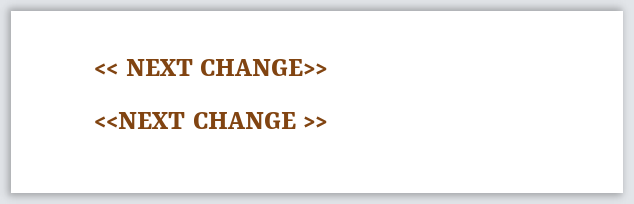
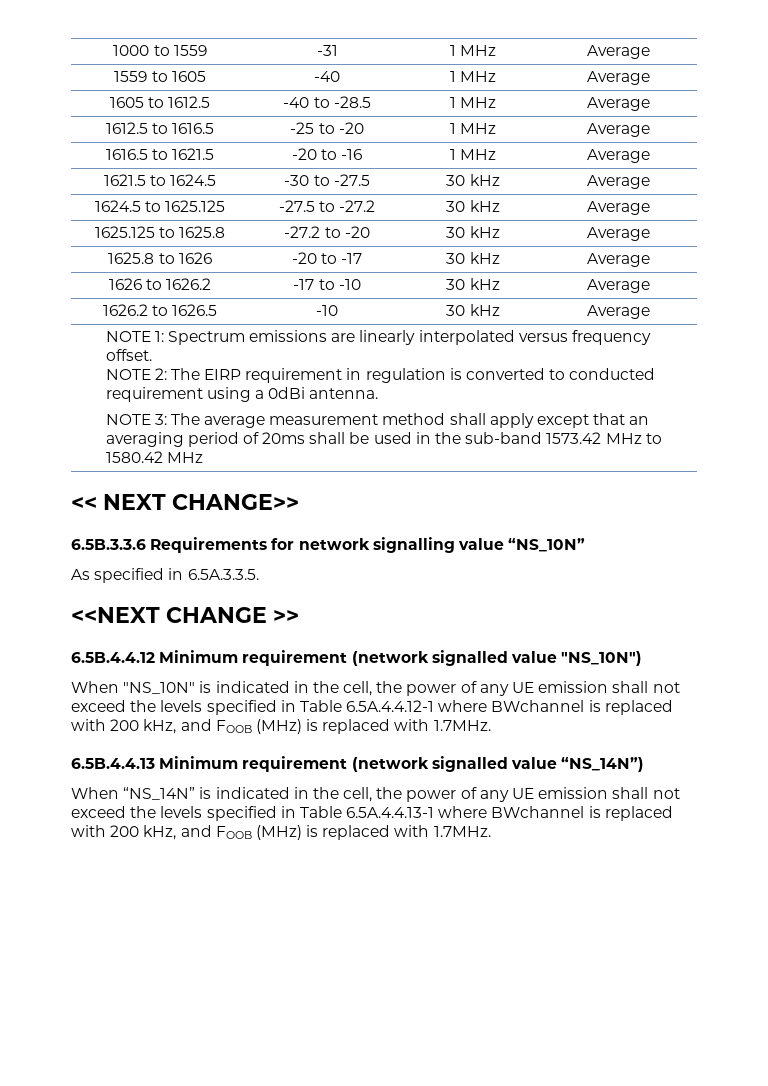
[94,59,328,76] [94,112,328,129] << NEXT CHANGE>> // <<NEXT CHANGE >> -> [113,45,207,56] [316,45,338,56] [449,45,497,56] [587,45,650,59] [114,71,206,82] [314,71,340,82] [449,71,497,82] [587,71,650,85] [109,96,211,108] [283,96,371,108] [449,97,497,108] [587,97,650,111] [105,122,215,134] [290,122,364,134] [449,123,497,134] [587,123,650,137] [105,148,215,160] [291,148,363,160] [449,149,497,160] [587,149,650,163] [103,174,217,186] [284,174,370,186] [446,174,500,186] [587,175,650,189] [94,200,226,212] [278,200,376,212] [446,200,500,212] [587,201,650,215] [94,226,226,238] [284,226,370,238] [446,226,500,238] [587,227,650,241] [108,252,212,264] [291,252,363,264] [446,252,500,264] [587,253,650,267] [108,278,212,290] [293,279,361,290] [446,278,500,290] [587,279,650,293] [102,304,218,316] [316,305,338,316] [446,304,500,316] [587,305,650,319] [105,330,652,345] [105,349,152,361] [105,368,656,383] [105,387,379,402] [105,413,650,428] [105,432,662,447] [105,451,203,463] [71,494,299,510] [71,537,586,553] [71,568,259,583] [71,607,299,623] [71,650,643,666] [71,681,680,696] [71,700,673,715] [71,719,491,734] [71,756,645,772] [71,787,680,802] [71,806,673,821] [71,825,491,840] 1000 to 1559 | -31 | 1 MHz | Average // 1559 to 1605 | -40 | 1 MHz | Average // 1605 to 1612.5 | -40 to -28.5 | 1 MHz | Average // 1612.5 to 1616.5 | -25 to -20 | 1 MHz | Average // 1616.5 to 1621.5 | -20 to -16 | 1 MHz | Average // 1621.5 to 1624.5 | -30 to -27.5 | 30 kHz | Average // 1624.5 to 1625.125 | -27.5 to -27.2 | 30 kHz | Average // 1625.125 to 1625.8 | -27.2 to -20 | 30 kHz | Average // 1625.8 to 1626 | -20 to -17 | 30 kHz | Average // 1626 to 1626.2 | -17 to -10 | 30 kHz | Average // 1626.2 to 1626.5 | -10 | 30 kHz | Average // NOTE 1: Spectrum emissions are linearly interpolated versus frequency offset. // NOTE 2: The EIRP requirement in regulation is converted to conducted requirement using a 0dBi antenna. // NOTE 3: The average measurement method shall apply except that an averaging period of 20ms shall be used in the sub-band 1573.42 MHz to 1580.42 MHz // << NEXT CHANGE>> // 6.5B.3.3.6 Requirements for network signalling value “NS_10N” // As specified in 6.5A.3.3.5. // <<NEXT CHANGE >> // 6.5B.4.4.12 Minimum requirement (network signalled value "NS_10N") // When "NS_10N" is indicated in the cell, the power of any UE emission shall not exceed the levels specified in Table 6.5A.4.4.12-1 where BWchannel is replaced with 200 kHz, and FOOB (MHz) is replaced with 1.7MHz. // 6.5B.4.4.13 Minimum requirement (network signalled value “NS_14N”) // When “NS_14N” is indicated in the cell, the power of any UE emission shall not exceed the levels specified in Table 6.5A.4.4.13-1 where BWchannel is replaced with 200 kHz, and FOOB (MHz) is replaced with 1.7MHz.

